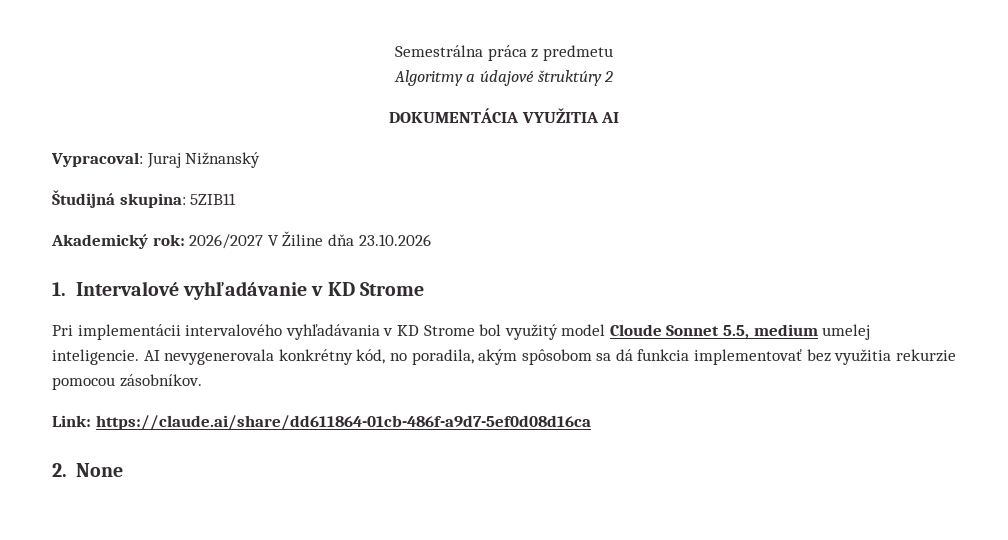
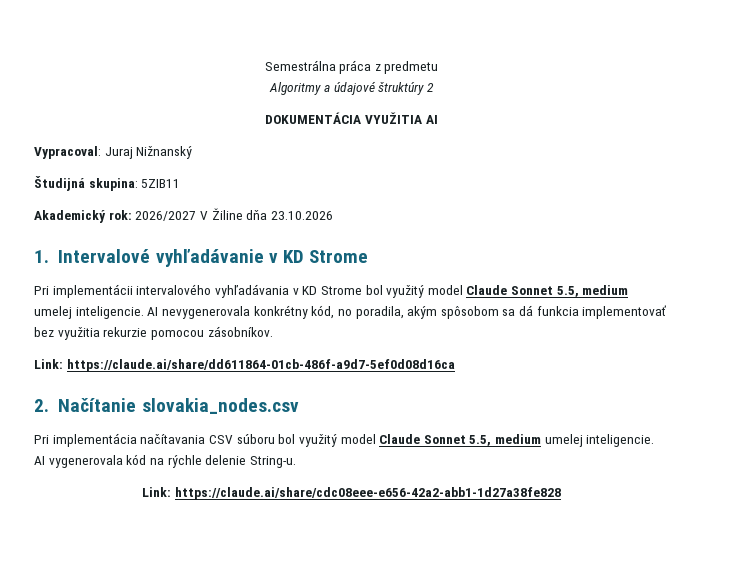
[609,324,662,336] Cloude -> [466,285,508,295] Claude
[52,463,123,477] 2. None -> [34,398,299,414] [34,433,655,447] [34,454,296,468] [142,487,561,500] 2. Načítanie slovakia_nodes.csv // Pri implementácia načítavania CSV súboru bol využitý model Claude Sonnet 5.5, medium umelej inteligencie. AI vygenerovala kód na rýchle delenie String-u. // Link: https://claude.ai/share/cdc08eee-e656-42a2-abb1-1d27a38fe828

